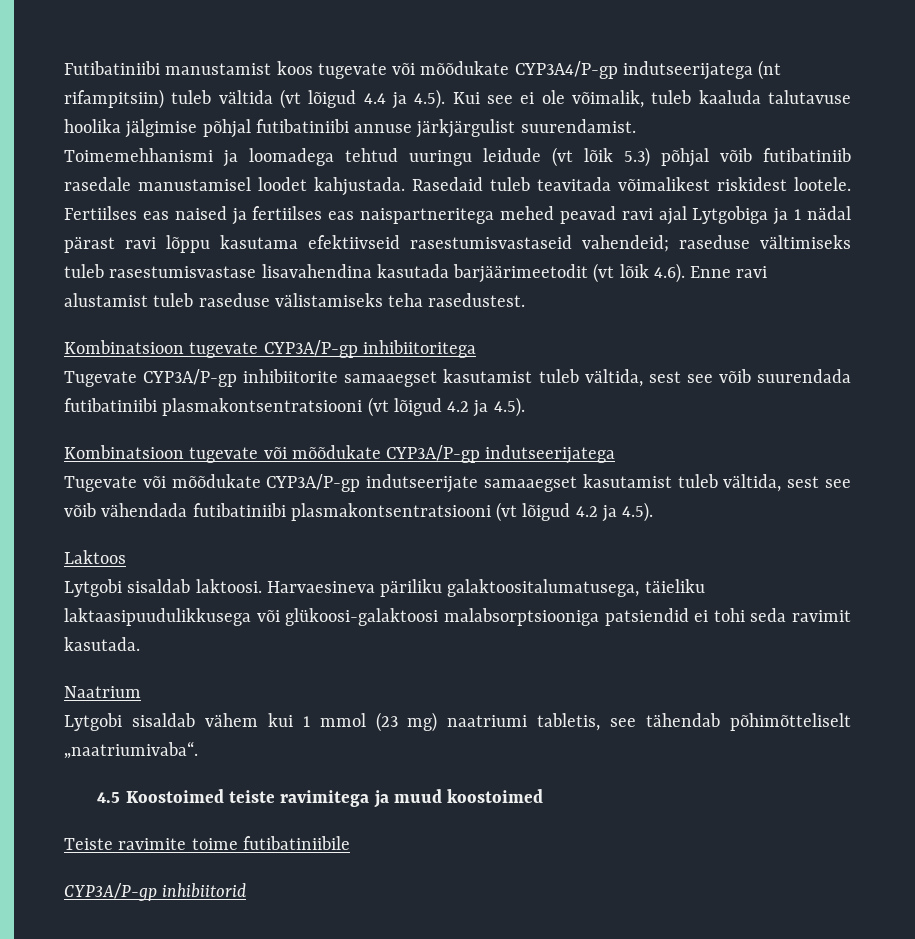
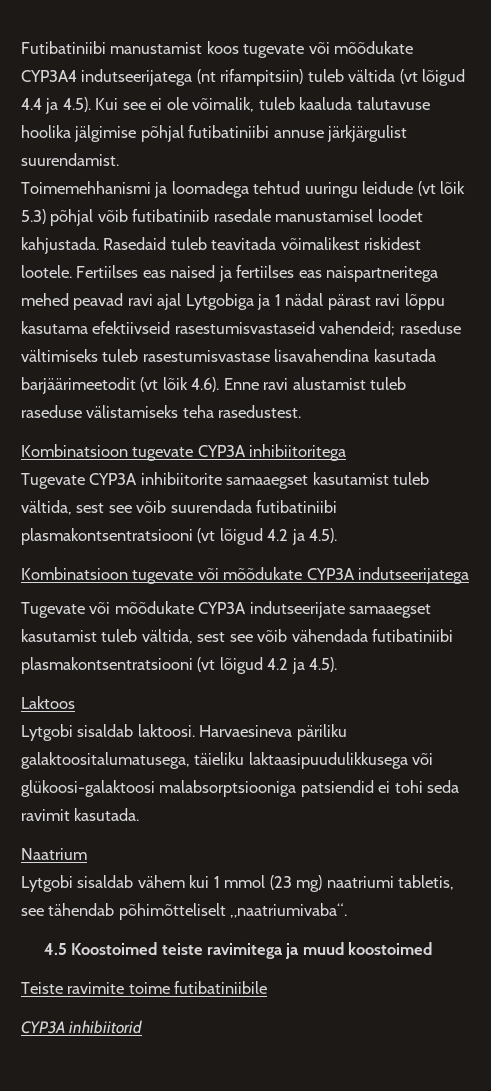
[514,61,618,79] CYP3A4/P-gp -> [21,70,77,82] CYP3A4
[263,340,358,358] CYP3A/P-gp -> [197,445,246,457] CYP3A
[143,369,238,387] CYP3A/P-gp -> [89,473,138,485] CYP3A
[386,445,481,463] CYP3A/P-gp -> [306,568,355,580] CYP3A
[266,474,361,492] CYP3A/P-gp -> [198,602,247,614] CYP3A
[64,883,157,901] CYP3A/P-gp -> [21,1021,65,1034] CYP3A

